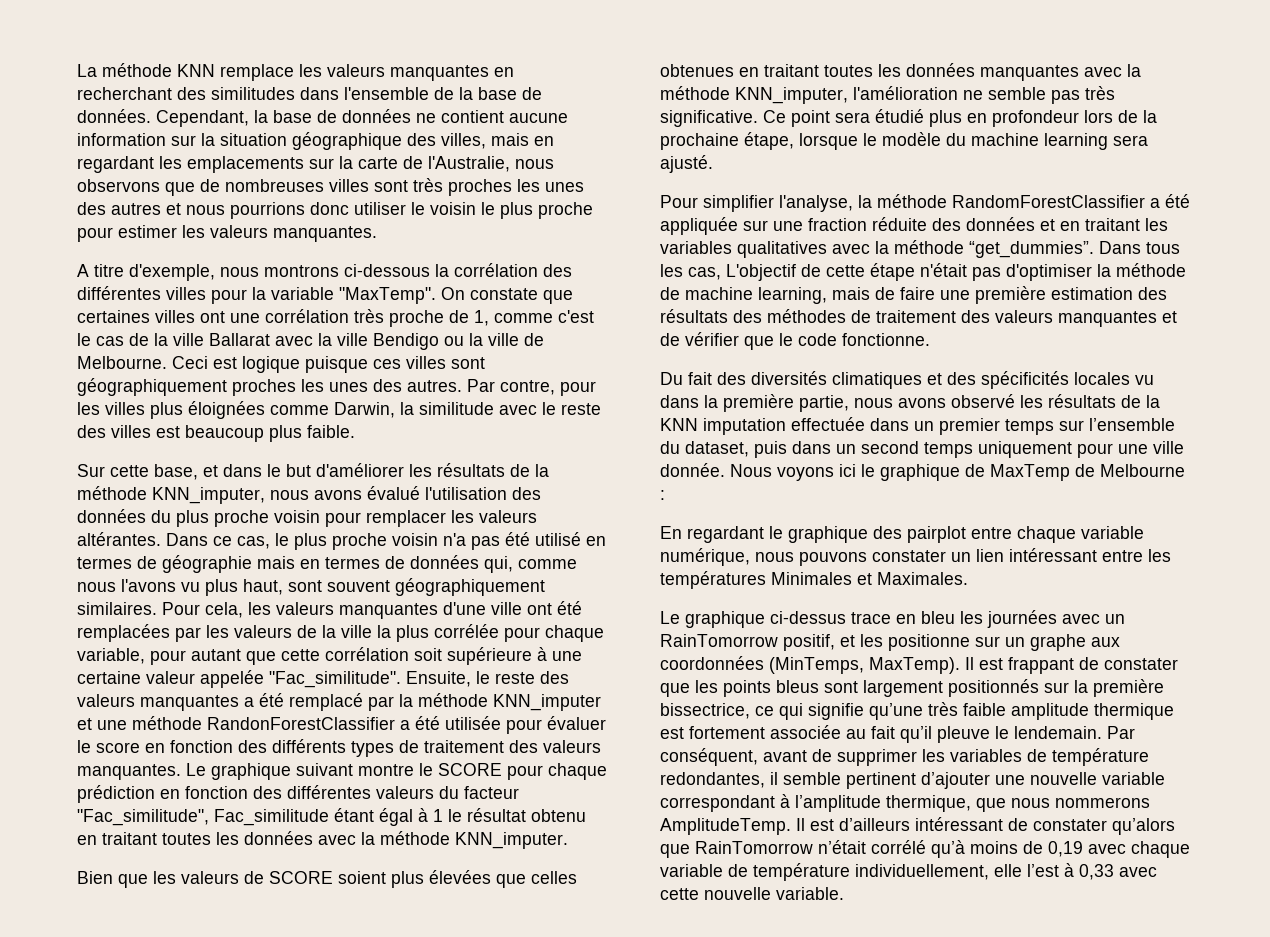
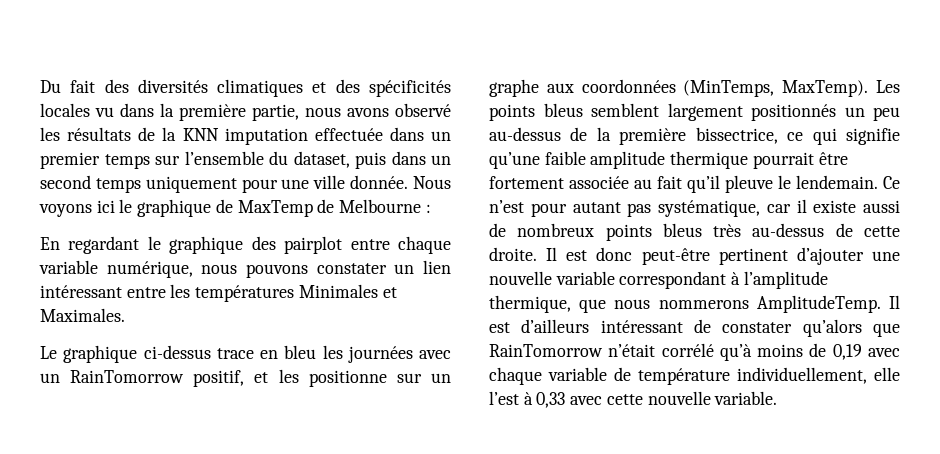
[77,63,514,81] [77,87,542,100] [77,109,568,127] [77,132,554,150] [77,156,554,173] [77,178,584,196] [77,202,593,219] [77,225,377,242] [77,263,572,281] [77,286,573,304] [77,309,594,327] [77,333,544,350] [77,356,485,373] [77,378,596,396] [77,401,601,419] [77,425,355,442] [77,463,549,480] [77,486,541,504] [77,509,537,527] [77,532,606,550] [77,555,577,573] [77,578,545,596] [77,601,582,619] [77,624,604,642] [77,647,582,665] [77,670,569,688] [77,693,601,711] [77,716,606,734] [77,739,601,757] [77,763,607,780] [77,785,519,803] [77,808,586,826] [77,831,568,849] [77,870,577,888] [660,63,1141,81] [660,86,1115,104] [660,109,1157,127] [660,132,1148,150] [660,155,713,173] [660,194,1190,212] [660,217,1168,235] [660,240,1180,258] [660,263,1186,281] [660,286,1167,304] [660,309,1177,327] [660,332,930,350] La méthode KNN remplace les valeurs manquantes en recherchant des similitudes dans l'ensemble de la base de données. Cependant, la base de données ne contient aucune information sur la situation géographique des villes, mais en regardant les emplacements sur la carte de l'Australie, nous observons que de nombreuses villes sont très proches les unes des autres et nous pourrions donc utiliser le voisin le plus proche pour estimer les valeurs manquantes. // A titre d'exemple, nous montrons ci-dessous la corrélation des différentes villes pour la variable "MaxTemp". On constate que certaines villes ont une corrélation très proche de 1, comme c'est le cas de la ville Ballarat avec la ville Bendigo ou la ville de Melbourne. Ceci est logique puisque ces villes sont géographiquement proches les unes des autres. Par contre, pour les villes plus éloignées comme Darwin, la similitude avec le reste des villes est beaucoup plus faible. // Sur cette base, et dans le but d'améliorer les résultats de la méthode KNN_imputer, nous avons évalué l'utilisation des données du plus proche voisin pour remplacer les valeurs altérantes. Dans ce cas, le plus proche voisin n'a pas été utilisé en termes de géographie mais en termes de données qui, comme nous l'avons vu plus haut, sont souvent géographiquement similaires. Pour cela, les valeurs manquantes d'une ville ont été remplacées par les valeurs de la ville la plus corrélée pour chaque variable, pour autant que cette corrélation soit supérieure à une certaine valeur appelée "Fac_similitude". Ensuite, le reste des valeurs manquantes a été remplacé par la méthode KNN_imputer et une méthode RandonForestClassifier a été utilisée pour évaluer le score en fonction des différents types de traitement des valeurs manquantes. Le graphique suivant montre le SCORE pour chaque prédiction en fonction des différentes valeurs du facteur "Fac_similitude", Fac_similitude étant égal à 1 le résultat obtenu en traitant toutes les données avec la méthode KNN_imputer. // Bien que les valeurs de SCORE soient plus élevées que celles obtenues en traitant toutes les données manquantes avec la méthode KNN_imputer, l'amélioration ne semble pas très significative. Ce point sera étudié plus en profondeur lors de la prochaine étape, lorsque le modèle du machine learning sera ajusté. // Pour simplifier l'analyse, la méthode RandomForestClassifier a été appliquée sur une fraction réduite des données et en traitant les variables qualitatives avec la méthode “get_dummies”. Dans tous les cas, L'objectif de cette étape n'était pas d'optimiser la méthode de machine learning, mais de faire une première estimation des résultats des méthodes de traitement des valeurs manquantes et de vérifier que le code fonctionne. // -> (40, 86) none
[965,657,1178,674] [660,680,858,697] Il est frappant de constater que les points bleus sont -> [876,80,900,93] [489,103,659,121] Les points bleus semblent
[1044,682,1069,693] sur -> [844,107,900,121] [489,127,588,141] un peu au-dessus de
[928,702,958,716] très -> (540, 160) none
[660,727,684,739] est -> [752,152,848,169] pourrait être
[1107,726,1135,739] [660,748,1149,766] [660,772,841,788] Par conséquent, avant de supprimer les variables de température redondantes, il semble -> [883,176,900,189] [489,199,900,217] [489,223,900,241] [489,247,710,265] Ce n’est pour autant pas systématique, car il existe aussi de nombreux points bleus très au-dessus de cette droite. Il est donc peut-être

